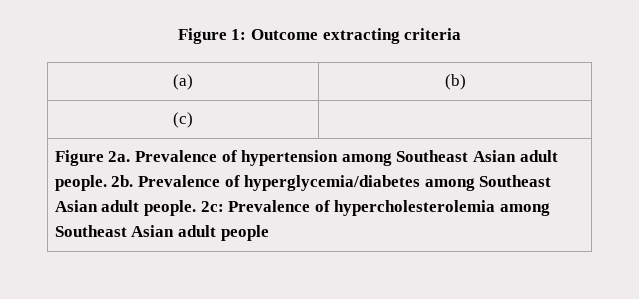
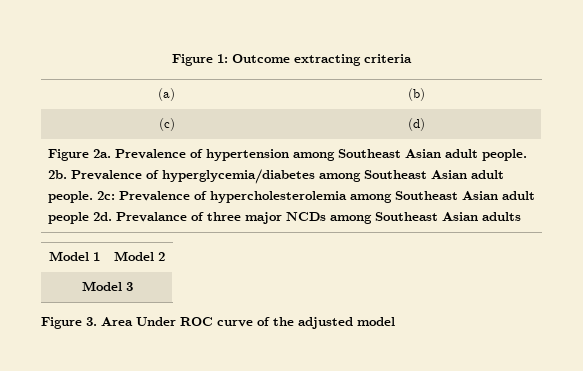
(193, 120) none -> [408,118,425,131] (d)
(269, 233) none -> [92,212,521,224] [48,251,100,261] [114,251,165,261] [81,281,133,291] [41,317,395,329] 2d. Prevalance of three major NCDs among Southeast Asian adults // Model 1 | Model 2 // Model 3 // Figure 3. Area Under ROC curve of the adjusted model

